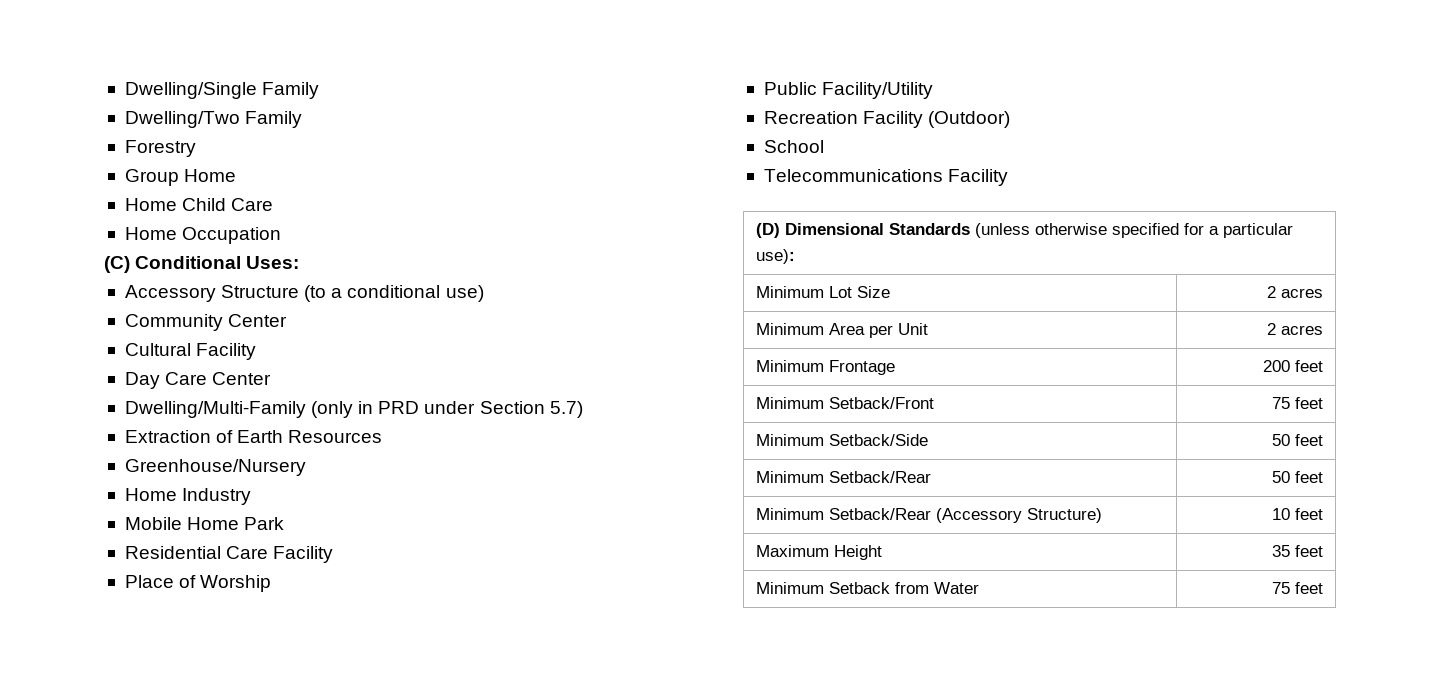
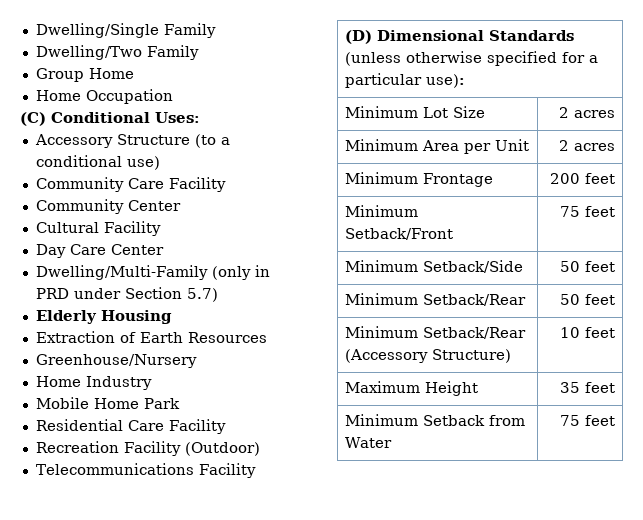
[124,140,196,157] // Forestry -> (199, 52) none
[124,198,274,211] // Home Child Care -> (134, 73) none
(484, 293) none -> [35,177,226,192] // Community Care Facility
(583, 409) none -> [35,310,172,324] // Elderly Housing
[124,575,272,592] [763,82,934,99] // Place of Worship // Public Facility/Utility -> (226, 426) none
[763,140,824,153] // School -> (260, 449) none

